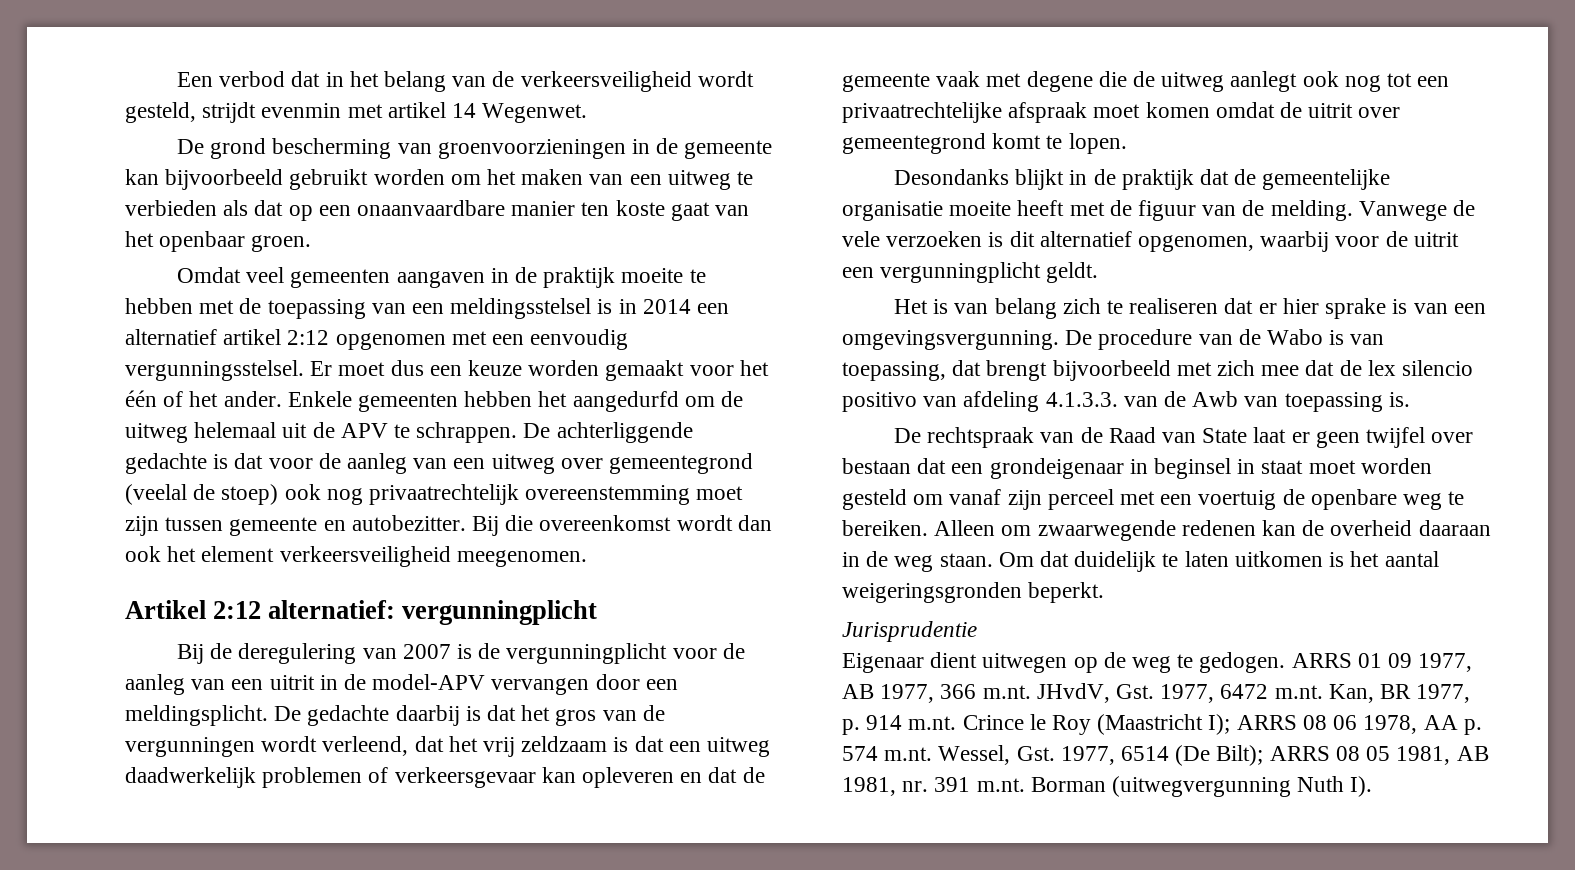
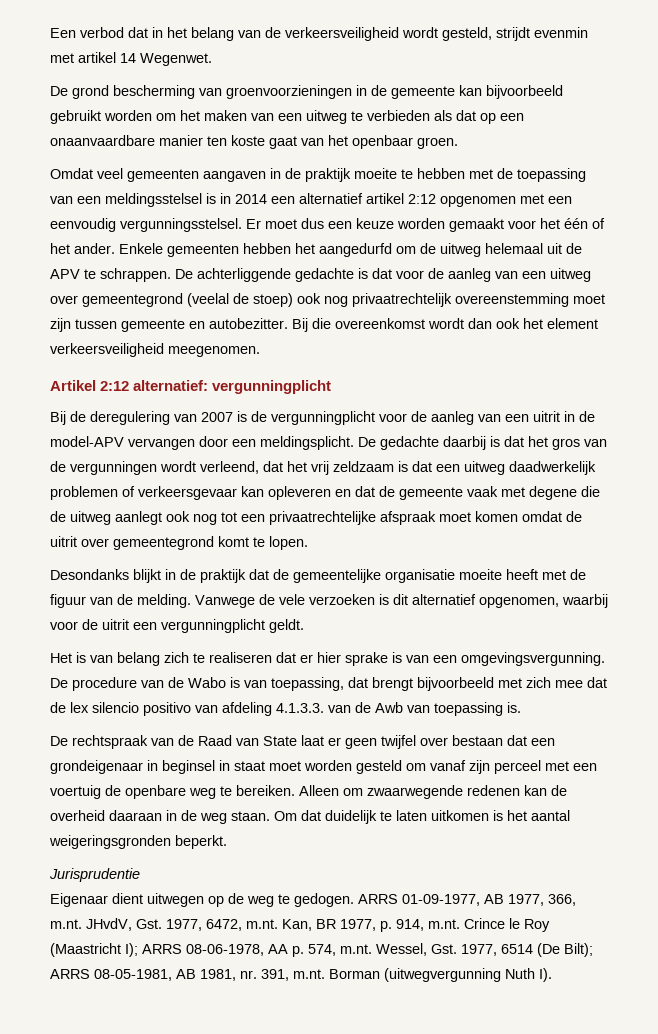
[1357,653,1473,672] 01 09 1977, -> [402,894,480,906] 01-09-1977,
[940,684,977,699] 366 -> [548,894,576,906] 366,
[1220,684,1269,699] 6472 -> [206,919,242,931] 6472,
[866,715,903,730] 914 -> [396,919,424,931] 914,
[1302,715,1418,734] 08 06 1978, -> [186,944,264,956] 08-06-1978,
[842,746,878,761] 574 -> [308,944,336,956] 574,
[1335,746,1451,765] 08 05 1981, -> [94,969,172,981] 08-05-1981,
[934,777,971,792] 391 -> [261,969,289,981] 391,

